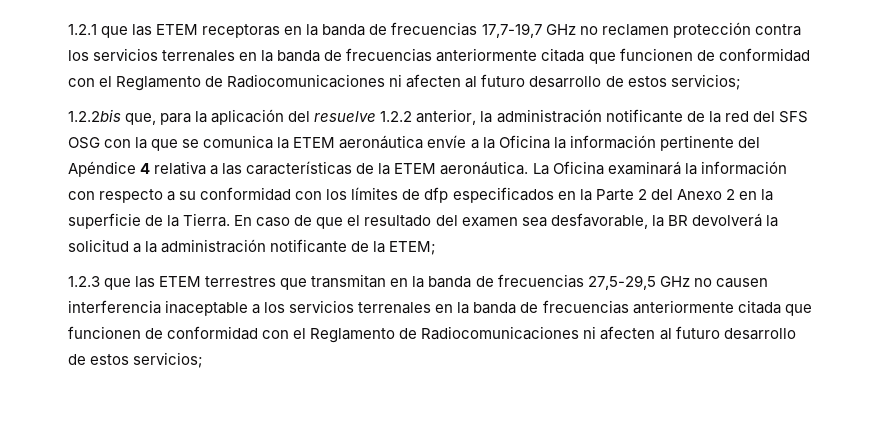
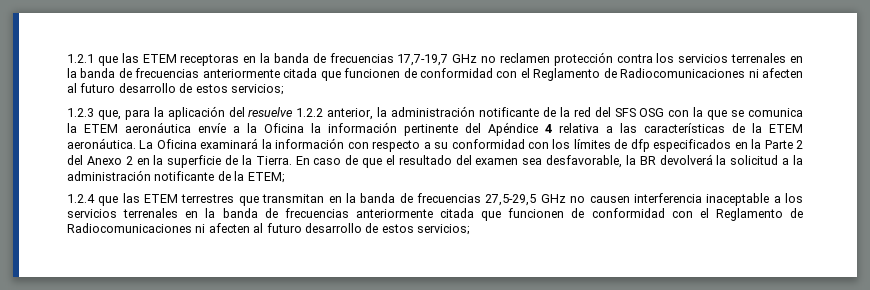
[68,109,121,122] 1.2.2bis -> [67,108,94,117] 1.2.3
[68,276,100,287] 1.2.3 -> [67,194,95,203] 1.2.4

